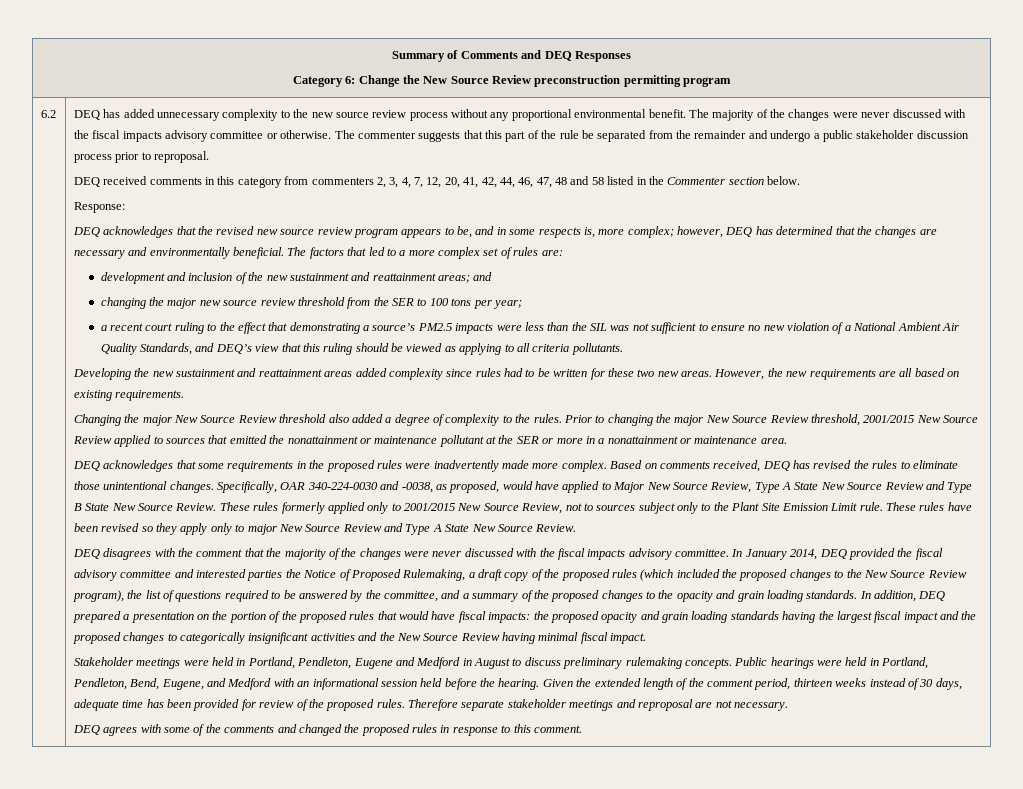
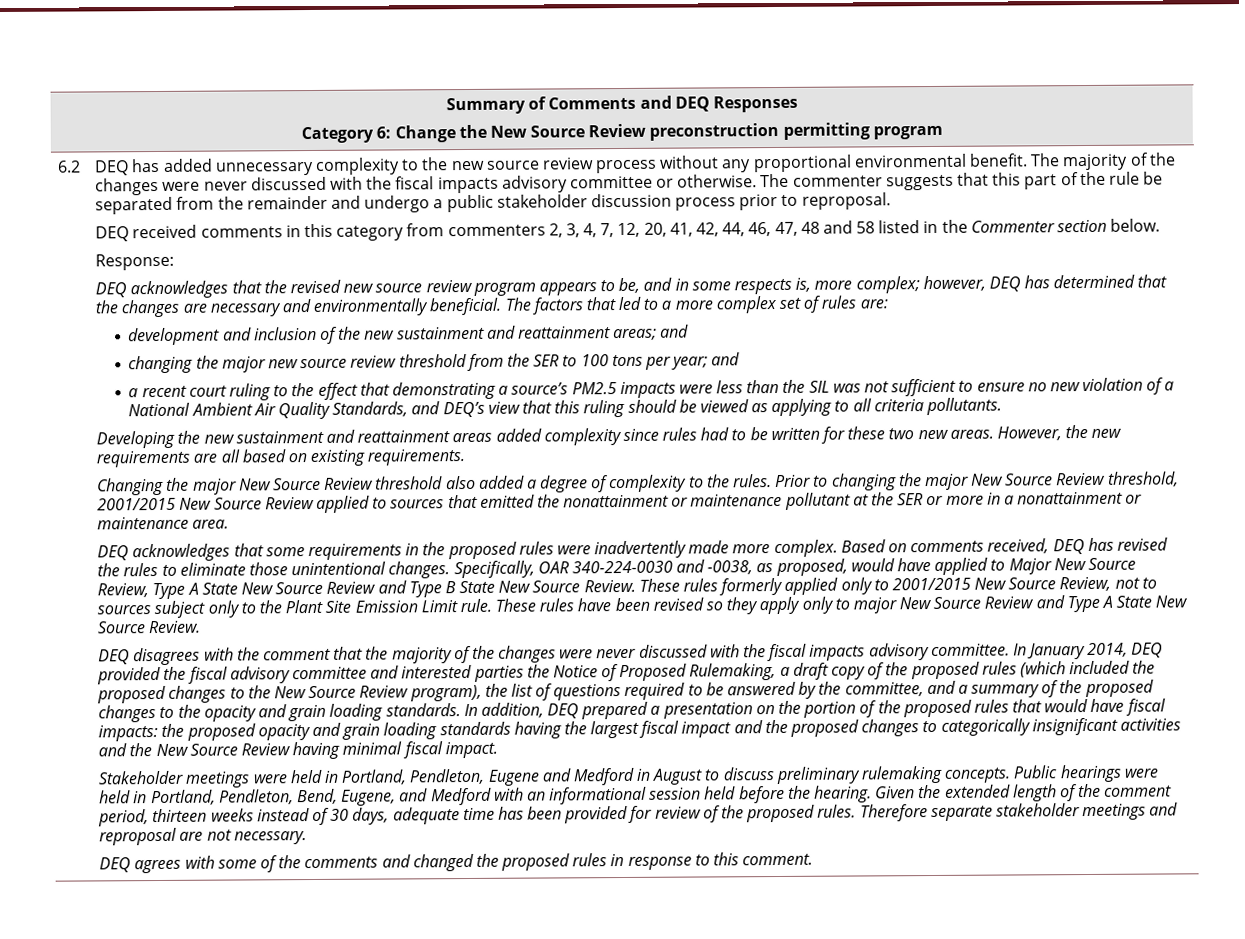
(522, 304) none -> [711,352,741,366] and

